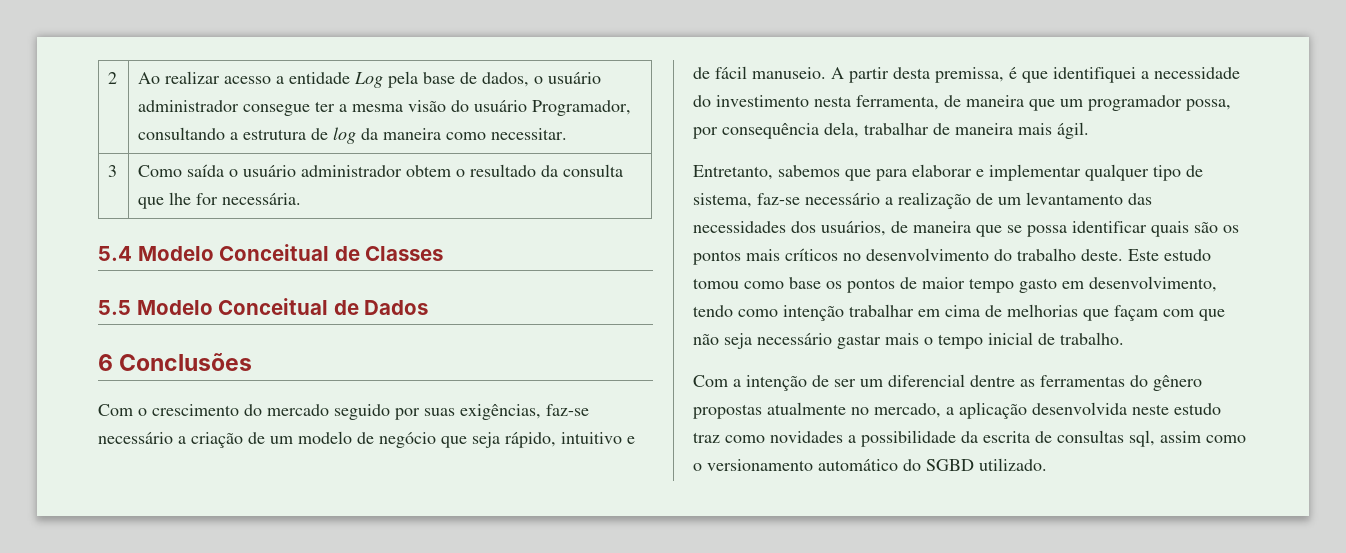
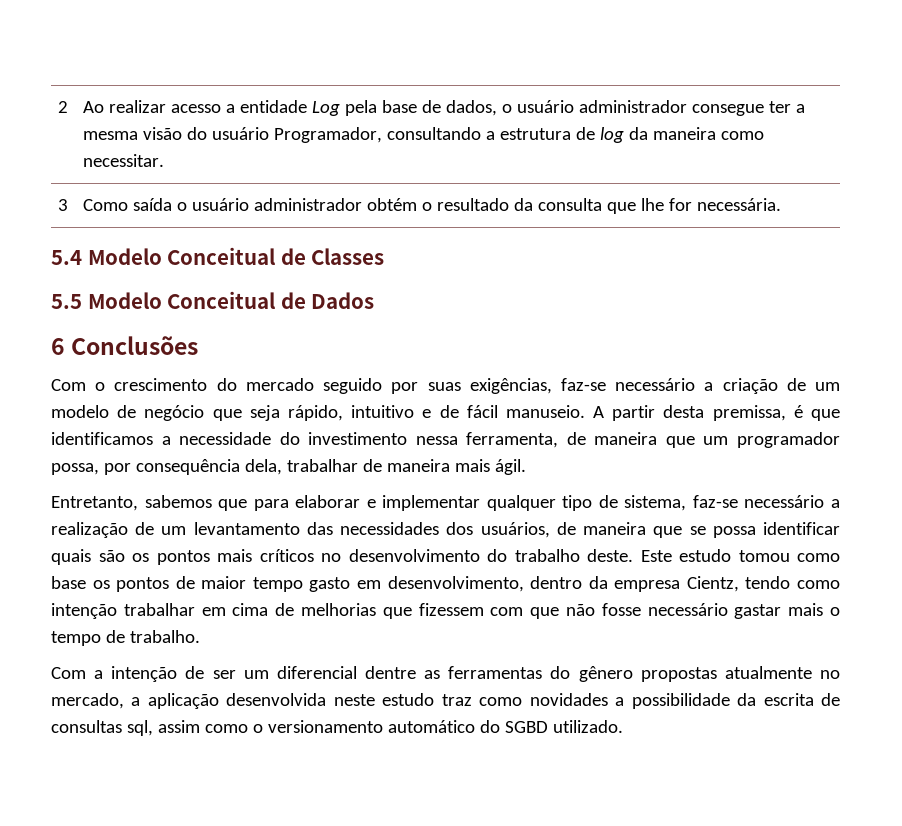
[406,165,452,177] obtem -> [367,198,418,211] obtém
[1053,67,1136,83] identifiquei -> [51,432,153,445] identificamos
[814,96,851,107] nesta -> [415,436,458,445] nessa
(1217, 284) none -> [530,576,739,592] dentro da empresa Cientz,
[1114,305,1158,321] façam -> [418,603,484,616] fizessem
[724,333,752,349] seja -> [601,603,641,616] fosse
[988,332,1033,345] inicial -> (101, 638) none

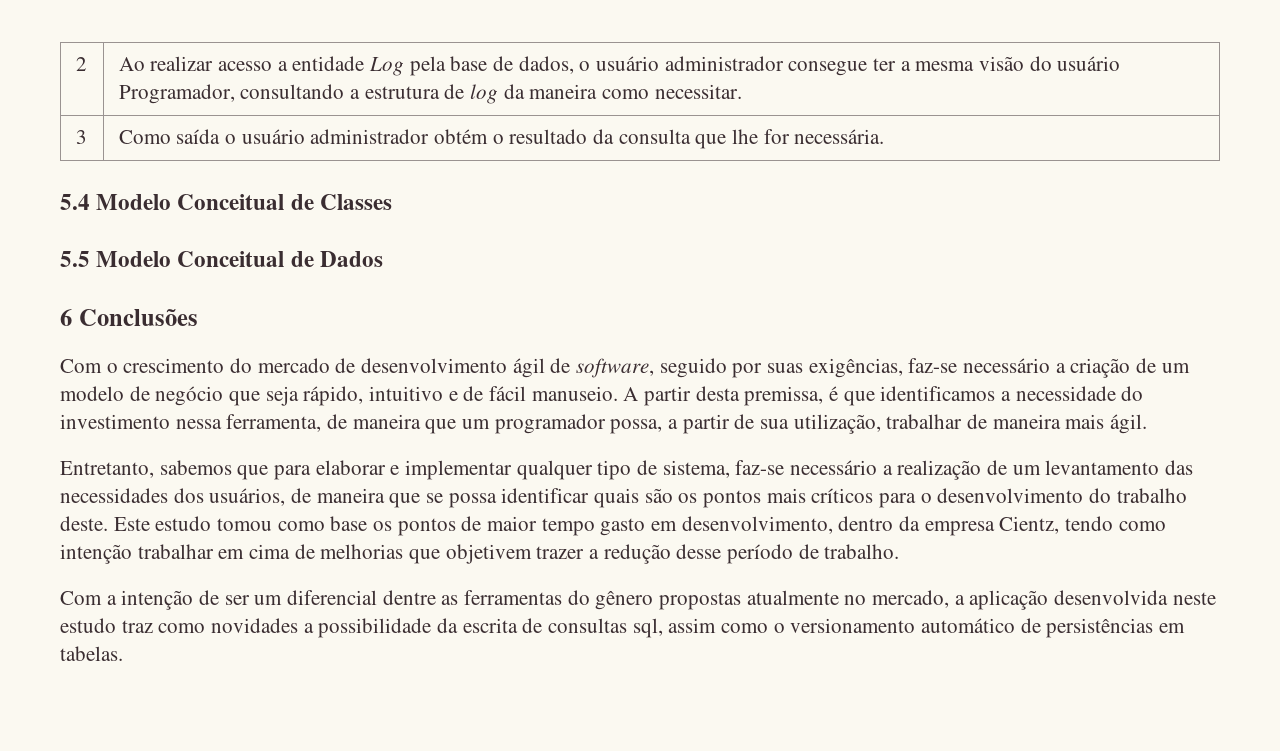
(314, 384) none -> [335,358,655,378] de desenvolvimento ágil de software,
[103,459,282,475] por consequência dela, -> [668,414,881,434] a partir de sua utilização,
[321,553,341,562] no -> [879,493,932,508] para o
[418,603,840,619] [51,631,101,646] fizessem com que não fosse necessário gastar mais o tempo -> [445,544,794,564] objetivem trazer a redução desse período
[479,720,623,733] do SGBD utilizado. -> [1020,618,1186,638] [60,646,123,661] de persistências em tabelas.

